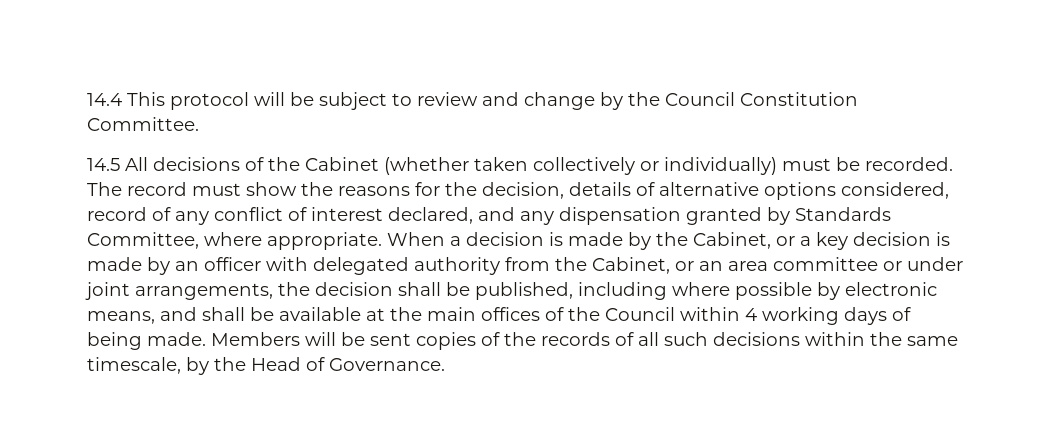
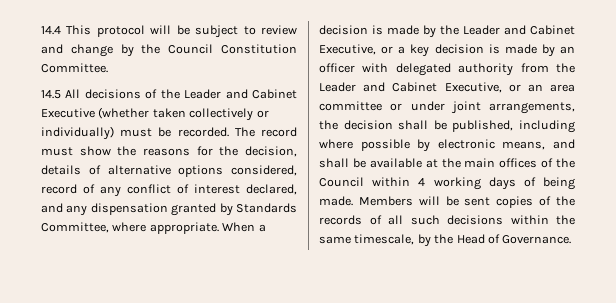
[305,157,379,171] Cabinet -> [184,89,297,99] [41,108,95,118] Leader and Cabinet Executive
[693,232,771,249] Cabinet, -> [463,25,575,35] [319,44,376,55] Leader and Cabinet Executive,
[592,257,670,274] Cabinet, -> [319,82,502,93] Leader and Cabinet Executive,

